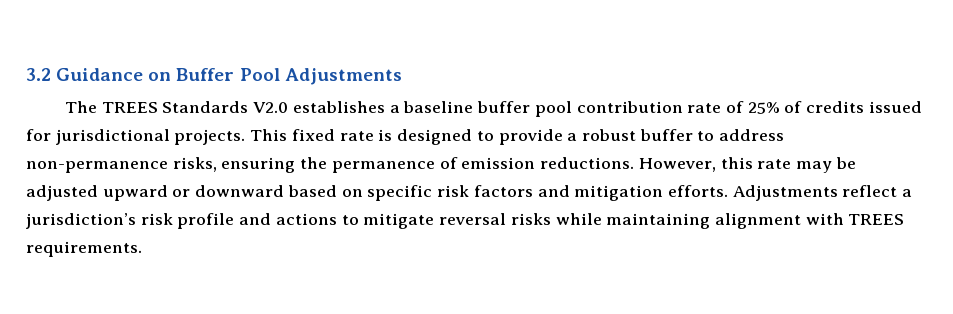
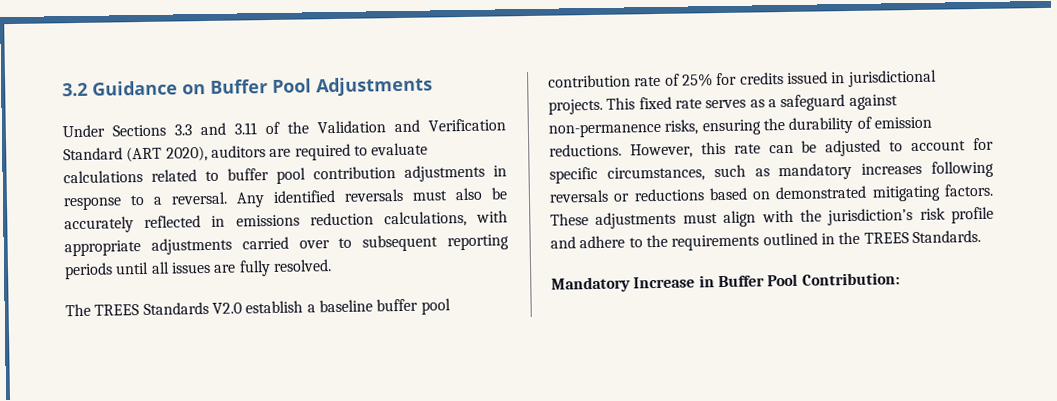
(402, 76) none -> [62,118,506,138] [63,142,429,163] [63,164,507,184] [63,187,507,211] [64,210,509,234] [64,234,509,257] [64,259,332,280] // Under Sections 3.3 and 3.11 of the Validation and Verification Standard (ART 2020), auditors are required to evaluate calculations related to buffer pool contribution adjustments in response to a reversal. Any identified reversals must also be accurately reflected in emissions reduction calculations, with appropriate adjustments carried over to subsequent reporting periods until all issues are fully resolved.
[292,101,385,113] establishes -> [245,300,304,314] establish
[784,101,803,113] of -> [716,72,738,86] for
[26,129,51,141] for -> [831,72,846,84] in
[378,129,785,145] is designed to provide a robust buffer to address -> [705,94,898,112] serves as a safeguard against
[331,161,435,173] permanence -> [788,116,854,134] durability
[795,161,832,173] may -> [768,144,794,154] can
[102,185,913,201] [26,213,905,229] [26,241,142,257] upward or downward based on specific risk factors and mitigation efforts. Adjustments reflect a jurisdiction’s risk profile and actions to mitigate reversal risks while maintaining alignment with TREES requirements. -> [889,137,995,152] [549,160,994,184] [549,183,993,203] [550,206,994,229] [550,229,981,251] [551,272,900,293] to account for specific circumstances, such as mandatory increases following reversals or reductions based on demonstrated mitigating factors. These adjustments must align with the jurisdiction’s risk profile and adhere to the requirements outlined in the TREES Standards. // Mandatory Increase in Buffer Pool Contribution:

